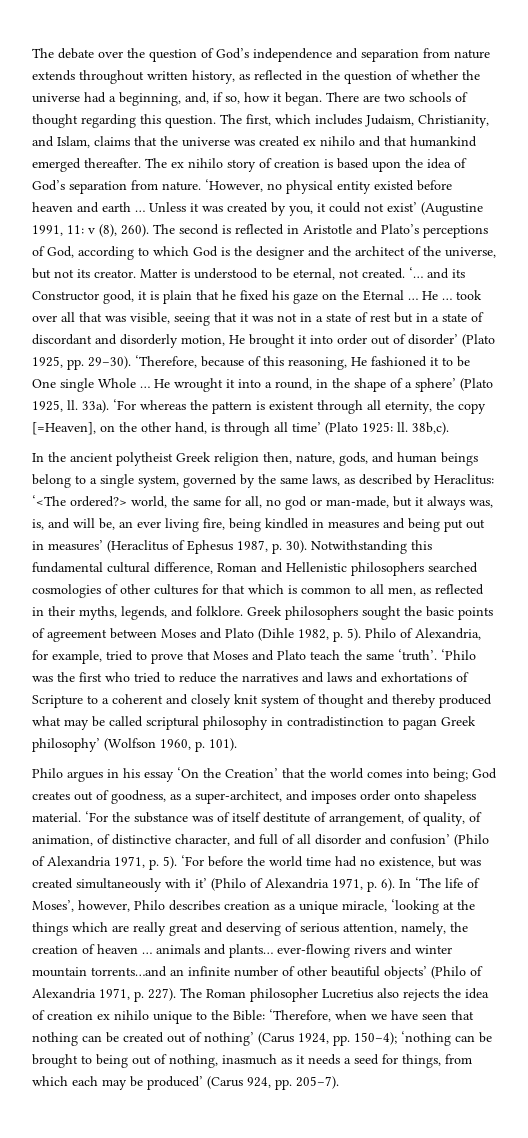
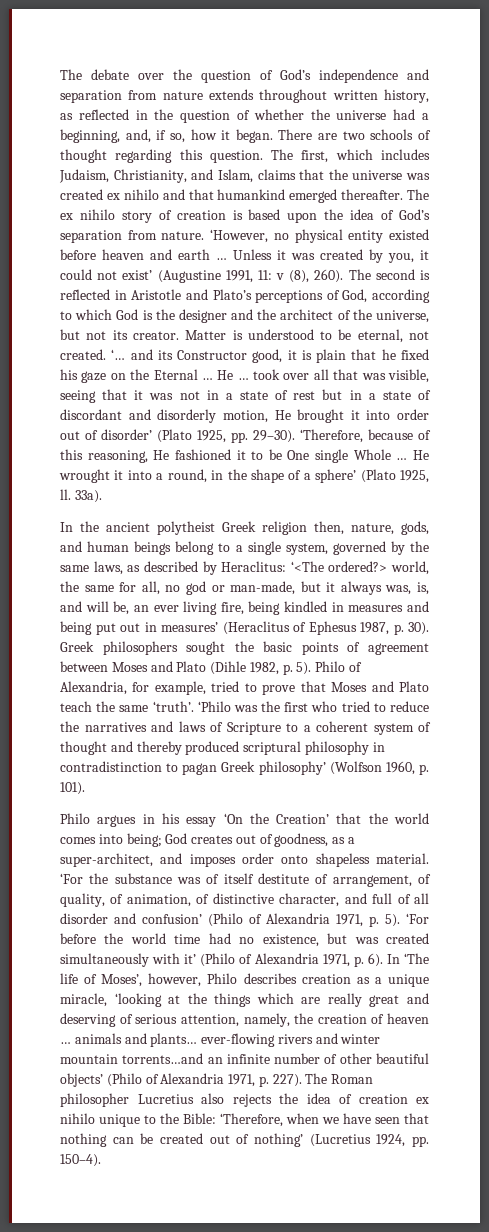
[113,399,486,414] [32,422,449,436] ‘For whereas the pattern is existent through all eternity, the copy [=Heaven], on the other hand, is through all time’ (Plato 1925: ll. 38b,c). -> (102, 496) none
[311,540,432,554] [32,562,478,576] [32,584,484,598] [32,606,243,620] Notwithstanding this fundamental cultural difference, Roman and Hellenistic philosophers searched cosmologies of other cultures for that which is common to all men, as reflected in their myths, legends, and folklore. -> (429, 628) none
[356,672,452,683] and exhortations -> (206, 726) none
[166,694,258,708] and closely knit -> (368, 726) none
[32,716,143,730] what may be called -> (240, 748) none
[258,1032,294,1045] (Carus -> [309,1134,371,1147] (Lucretius
[354,1031,492,1046] [32,1054,472,1068] [32,1076,339,1090] 150–4); ‘nothing can be brought to being out of nothing, inasmuch as it needs a seed for things, from which each may be produced’ (Carus 924, pp. 205–7). -> [60,1154,101,1167] 150–4).

